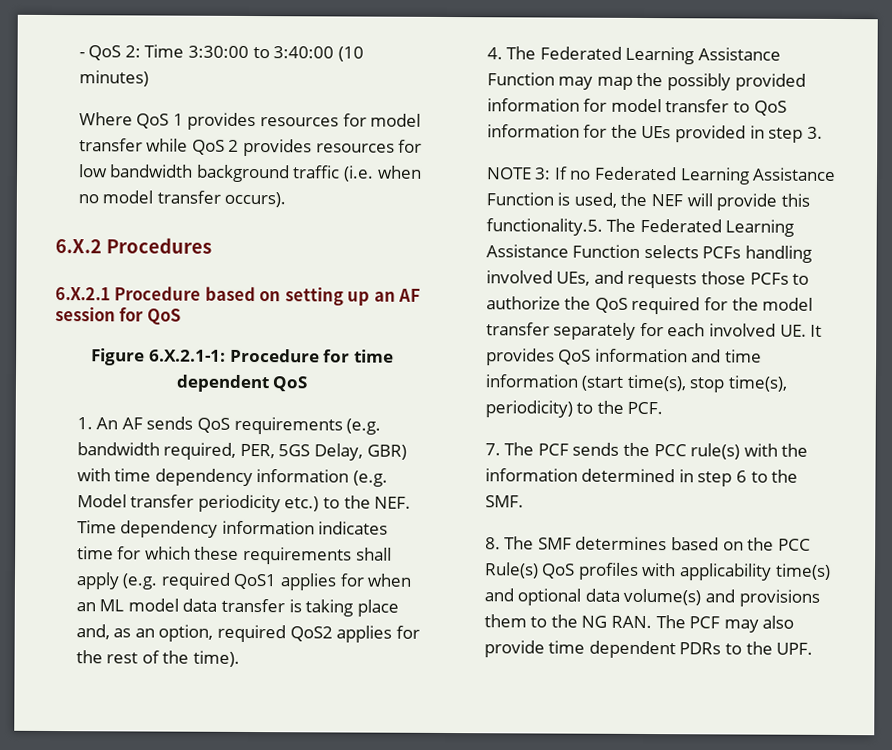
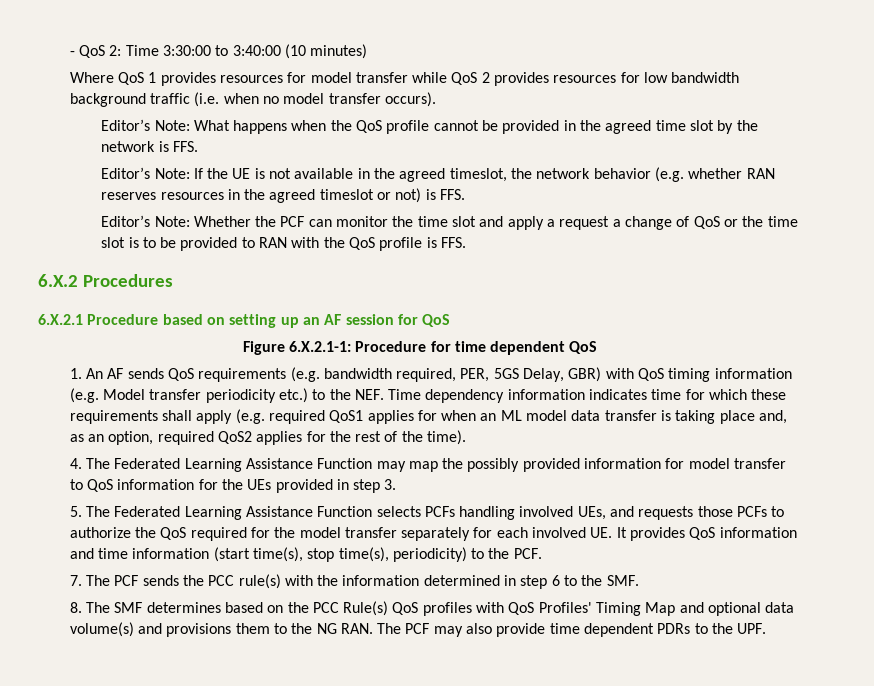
(287, 199) none -> [101,119,758,134] [101,141,198,152] [101,167,775,182] [101,188,466,203] [101,215,798,230] [101,237,467,251] // Editor’s Note: What happens when the QoS profile cannot be provided in the agreed time slot by the network is FFS. // Editor’s Note: If the UE is not available in the agreed timeslot, the network behavior (e.g. whether RAN reserves resources in the agreed timeslot or not) is FFS. // Editor’s Note: Whether the PCF can monitor the time slot and apply a request a change of QoS or the time slot is to be provided to RAN with the QoS profile is FFS.
[114,468,253,487] time dependency -> [638,368,711,382] QoS timing
[485,166,837,185] [485,192,810,211] [485,218,603,236] NOTE 3: If no Federated Learning Assistance Function is used, the NEF will provide this functionality.5. -> [69,506,82,517] 5.
[679,563,831,581] applicability time(s) -> [508,602,676,616] QoS Profiles' Timing Map

